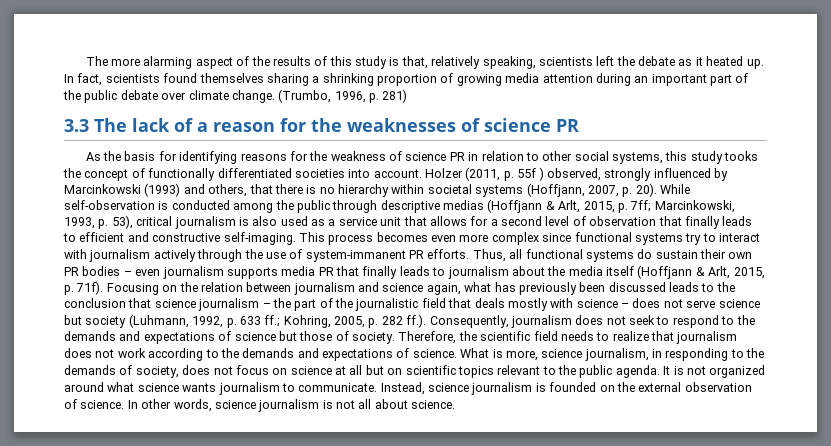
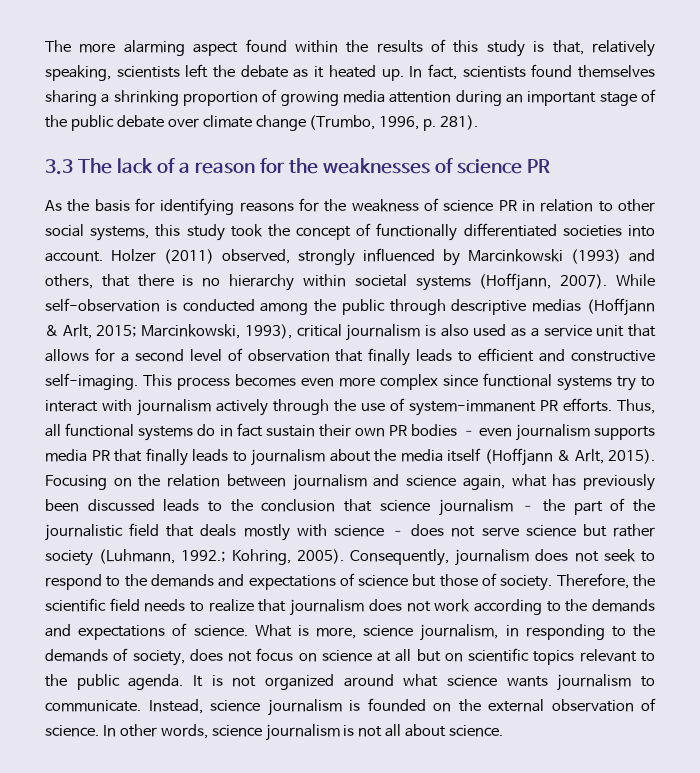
[236,56,250,66] of -> [245,39,338,53] found within
[710,74,732,86] part -> [599,92,637,106] stage
[231,90,275,103] change. -> [255,115,306,131] change
[382,89,408,103] 281) -> [440,115,479,130] 281).
[724,151,759,161] tooks -> [230,224,263,237] took
[465,167,544,181] (2011, p. 55f ) -> [164,249,214,264] (2011)
[587,183,657,197] 2007, p. 20). -> [560,274,608,289] 2007).
[583,200,735,213] [64,215,133,229] 2015, p. 7ff; Marcinkowski, 1993, p. 53), -> [96,324,292,339] 2015; Marcinkowski, 1993),
(653, 254) none -> [219,423,263,437] in fact
[733,267,765,279] [64,281,104,295] 2015, p. 71f). -> [608,449,655,464] 2015).
(82, 320) none -> [613,524,655,537] rather
[192,314,427,328] 1992, p. 633 ff.; Kohring, 2005, p. 282 ff.). -> [181,549,344,565] 1992.; Kohring, 2005).

